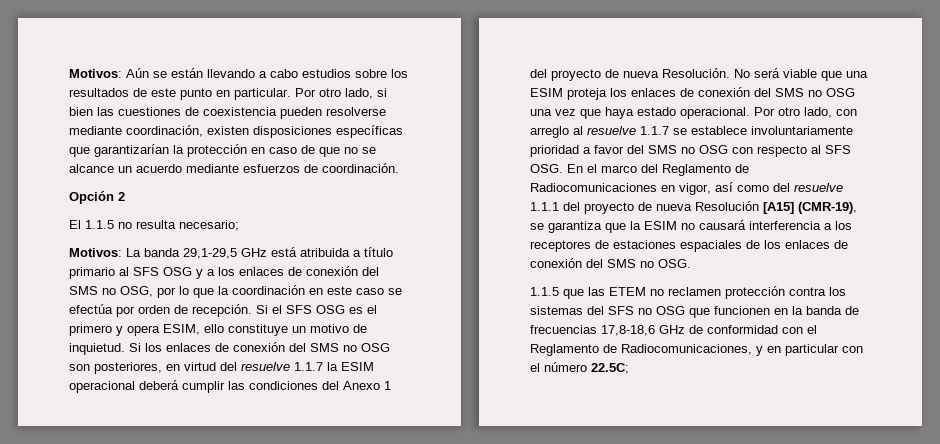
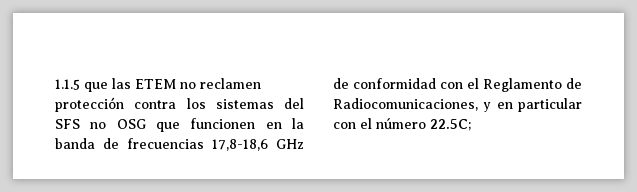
[69,68,408,78] [69,88,387,100] [69,107,386,119] [69,125,403,138] [69,144,376,157] [69,163,399,173] [69,191,125,204] [69,220,239,231] [69,247,393,259] [69,266,379,279] [69,285,402,298] [69,304,377,317] [69,324,367,336] [69,342,390,355] [69,362,374,374] [69,380,391,393] [530,68,868,81] [530,87,855,100] [530,107,857,119] [530,126,853,138] [530,145,851,157] [530,164,749,176] [530,182,843,195] [530,201,857,214] [530,220,852,233] [530,240,848,252] [530,258,691,268] Motivos: Aún se están llevando a cabo estudios sobre los resultados de este punto en particular. Por otro lado, si bien las cuestiones de coexistencia pueden resolverse mediante coordinación, existen disposiciones específicas que garantizarían la protección en caso de que no se alcance un acuerdo mediante esfuerzos de coordinación. // Opción 2 // El 1.1.5 no resulta necesario; // Motivos: La banda 29,1-29,5 GHz está atribuida a título primario al SFS OSG y a los enlaces de conexión del SMS no OSG, por lo que la coordinación en este caso se efectúa por orden de recepción. Si el SFS OSG es el primero y opera ESIM, ello constituye un motivo de inquietud. Si los enlaces de conexión del SMS no OSG son posteriores, en virtud del resuelve 1.1.7 la ESIM operacional deberá cumplir las condiciones del Anexo 1 del proyecto de nueva Resolución. No será viable que una ESIM proteja los enlaces de conexión del SMS no OSG una vez que haya estado operacional. Por otro lado, con arreglo al resuelve 1.1.7 se establece involuntariamente prioridad a favor del SMS no OSG con respecto al SFS OSG. En el marco del Reglamento de Radiocomunicaciones en vigor, así como del resuelve 1.1.1 del proyecto de nueva Resolución [A15] (CMR-19), se garantiza que la ESIM no causará interferencia a los receptores de estaciones espaciales de los enlaces de conexión del SMS no OSG. // -> (55, 84) none

